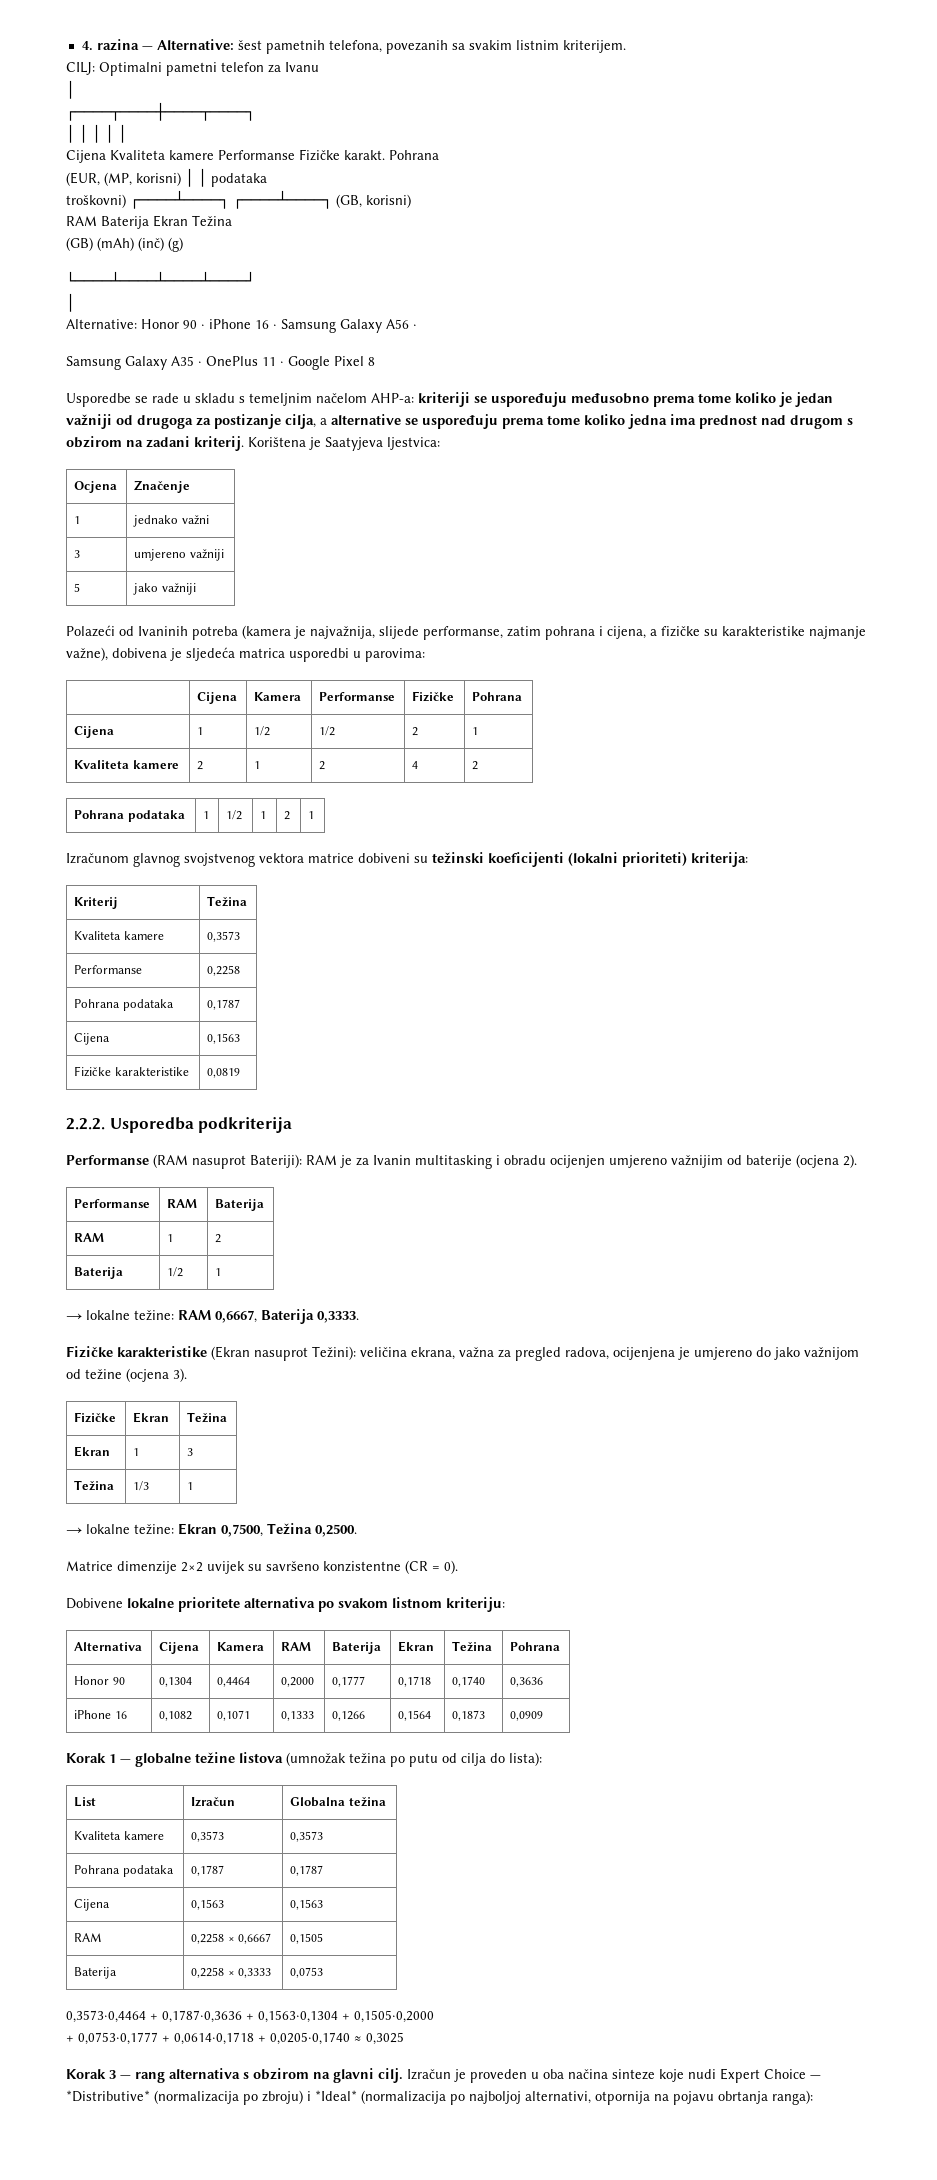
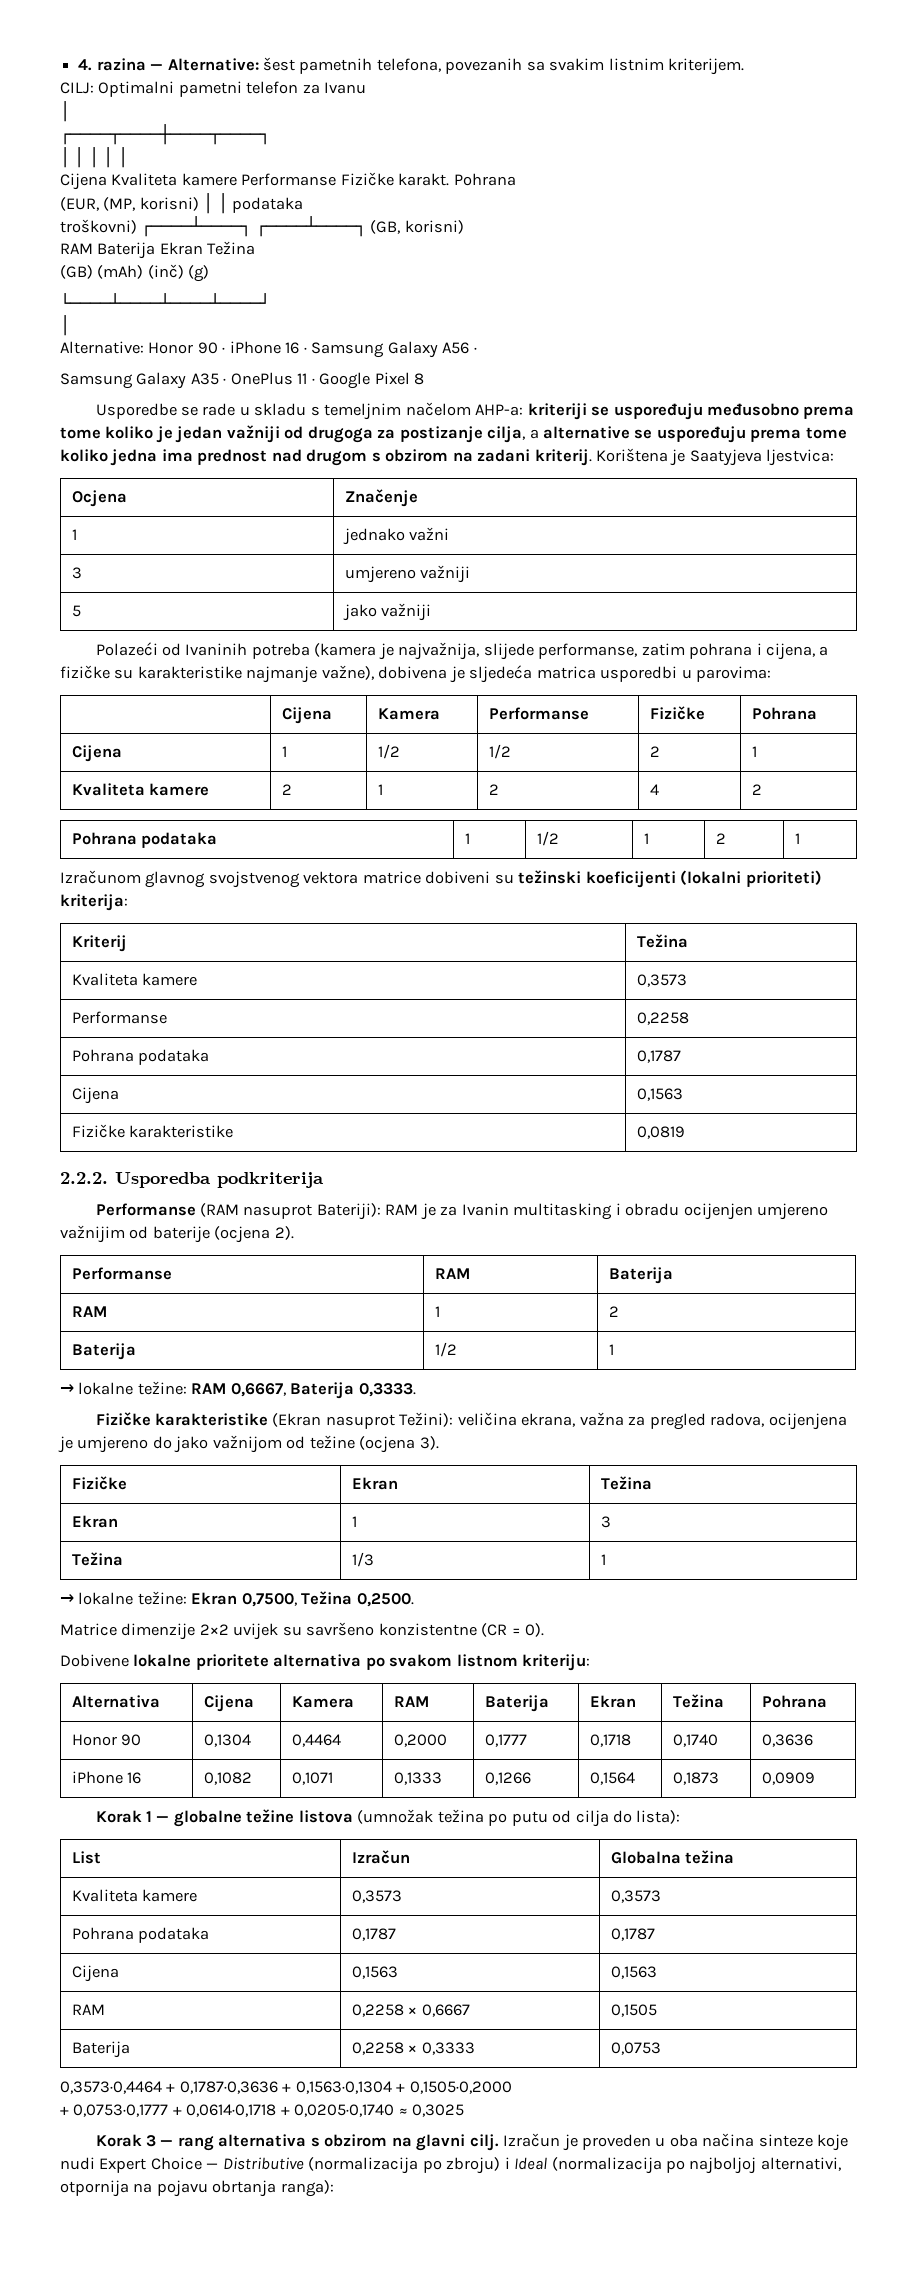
[66,2090,150,2102] *Distributive* -> [222,2157,304,2170] Distributive
[315,2090,357,2101] *Ideal* -> [514,2157,548,2170] Ideal

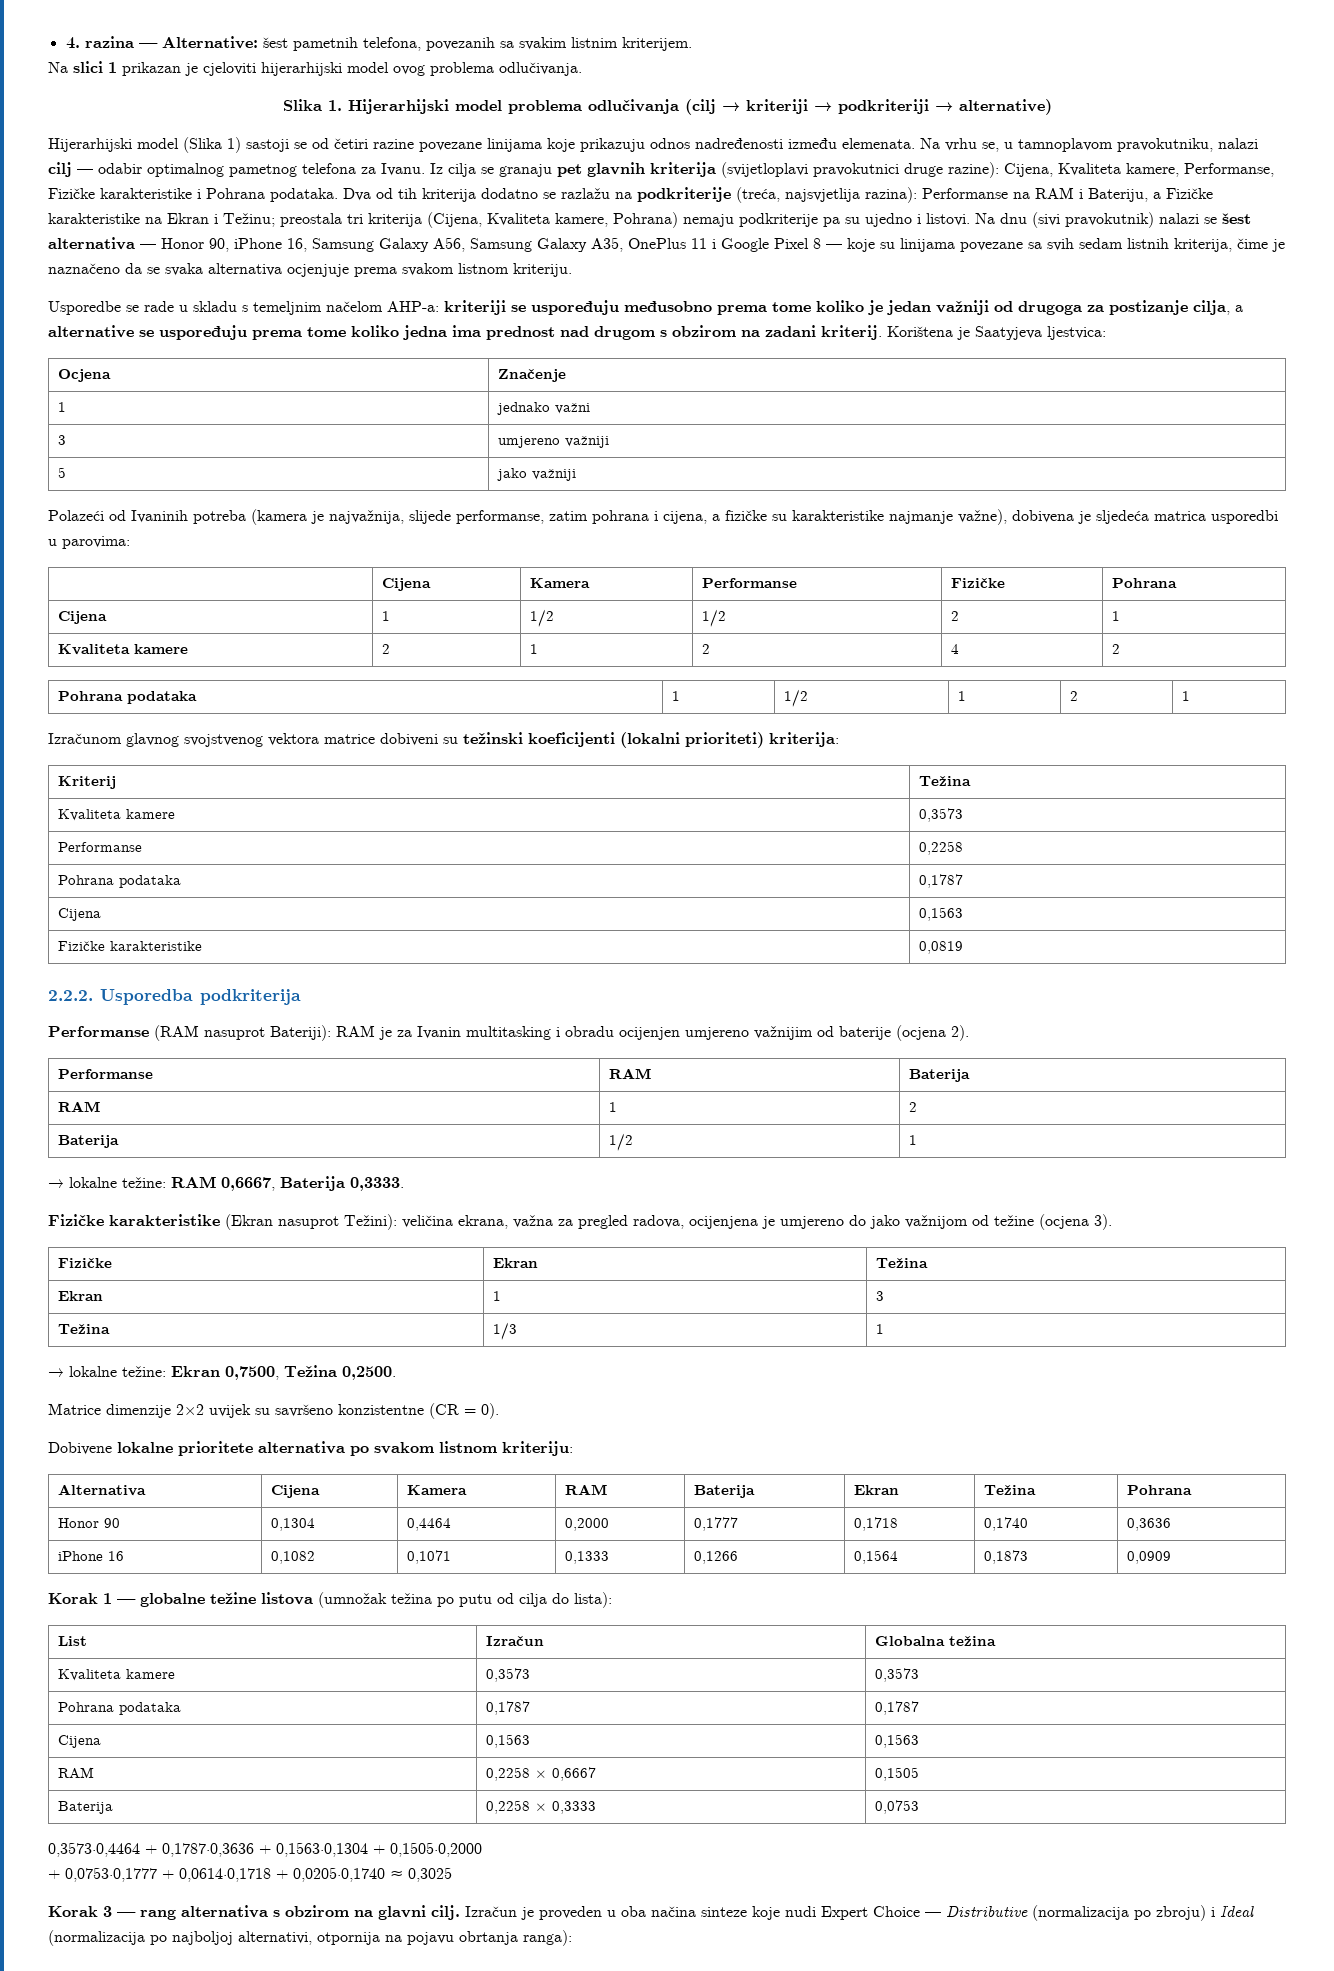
[60,81,367,97] [60,101,70,122] [60,124,270,145] [60,147,128,168] [60,172,516,190] [60,193,304,214] [60,216,464,237] [60,241,256,259] [60,264,210,282] [60,293,270,309] [60,315,70,336] [60,341,477,358] [60,372,227,389] CILJ: Optimalni pametni telefon za Ivanu // │ // ┌────┬────┼────┬────┐ // │ │ │ │ │ // Cijena Kvaliteta kamere Performanse Fizičke karakt. Pohrana // (EUR, (MP, korisni) │ │ podataka // troškovni) ┌────┴────┐ ┌────┴────┐ (GB, korisni) // RAM Baterija Ekran Težina // (GB) (mAh) (inč) (g) // └────┴────┴────┴────┘ // │ // Alternative: Honor 90 · iPhone 16 · Samsung Galaxy A56 · // Samsung Galaxy A35 · -> [48,61,582,76] [282,99,1052,115] [48,137,1258,153] [48,162,1274,178] [48,187,1213,203] [48,212,1251,228] [48,237,623,252] Na slici 1 prikazan je cjeloviti hijerarhijski model ovog problema odlučivanja. // Slika 1. Hijerarhijski model problema odlučivanja (cilj → kriteriji → podkriteriji → alternative) // Hijerarhijski model (Slika 1) sastoji se od četiri razine povezane linijama koje prikazuju odnos nadređenosti između elemenata. Na vrhu se, u tamnoplavom pravokutniku, nalazi cilj — odabir optimalnog pametnog telefona za Ivanu. Iz cilja se granaju pet glavnih kriterija (svijetloplavi pravokutnici druge razine): Cijena, Kvaliteta kamere, Performanse, Fizičke karakteristike i Pohrana podataka. Dva od tih kriterija dodatno se razlažu na podkriterije (treća, najsvjetlija razina): Performanse na RAM i Bateriju, a Fizičke karakteristike na Ekran i Težinu; preostala tri kriterija (Cijena, Kvaliteta kamere, Pohrana) nemaju podkriterije pa su ujedno i listovi. Na dnu (sivi pravokutnik) nalazi se šest alternativa — Honor 90, iPhone 16, Samsung Galaxy A56, Samsung Galaxy A35,
[311,378,315,384] · -> [712,239,716,249] i
(425, 379) none -> [826,238,1285,252] [48,263,572,277] — koje su linijama povezane sa svih sedam listnih kriterija, čime je naznačeno da se svaka alternativa ocjenjuje prema svakom listnom kriteriju.

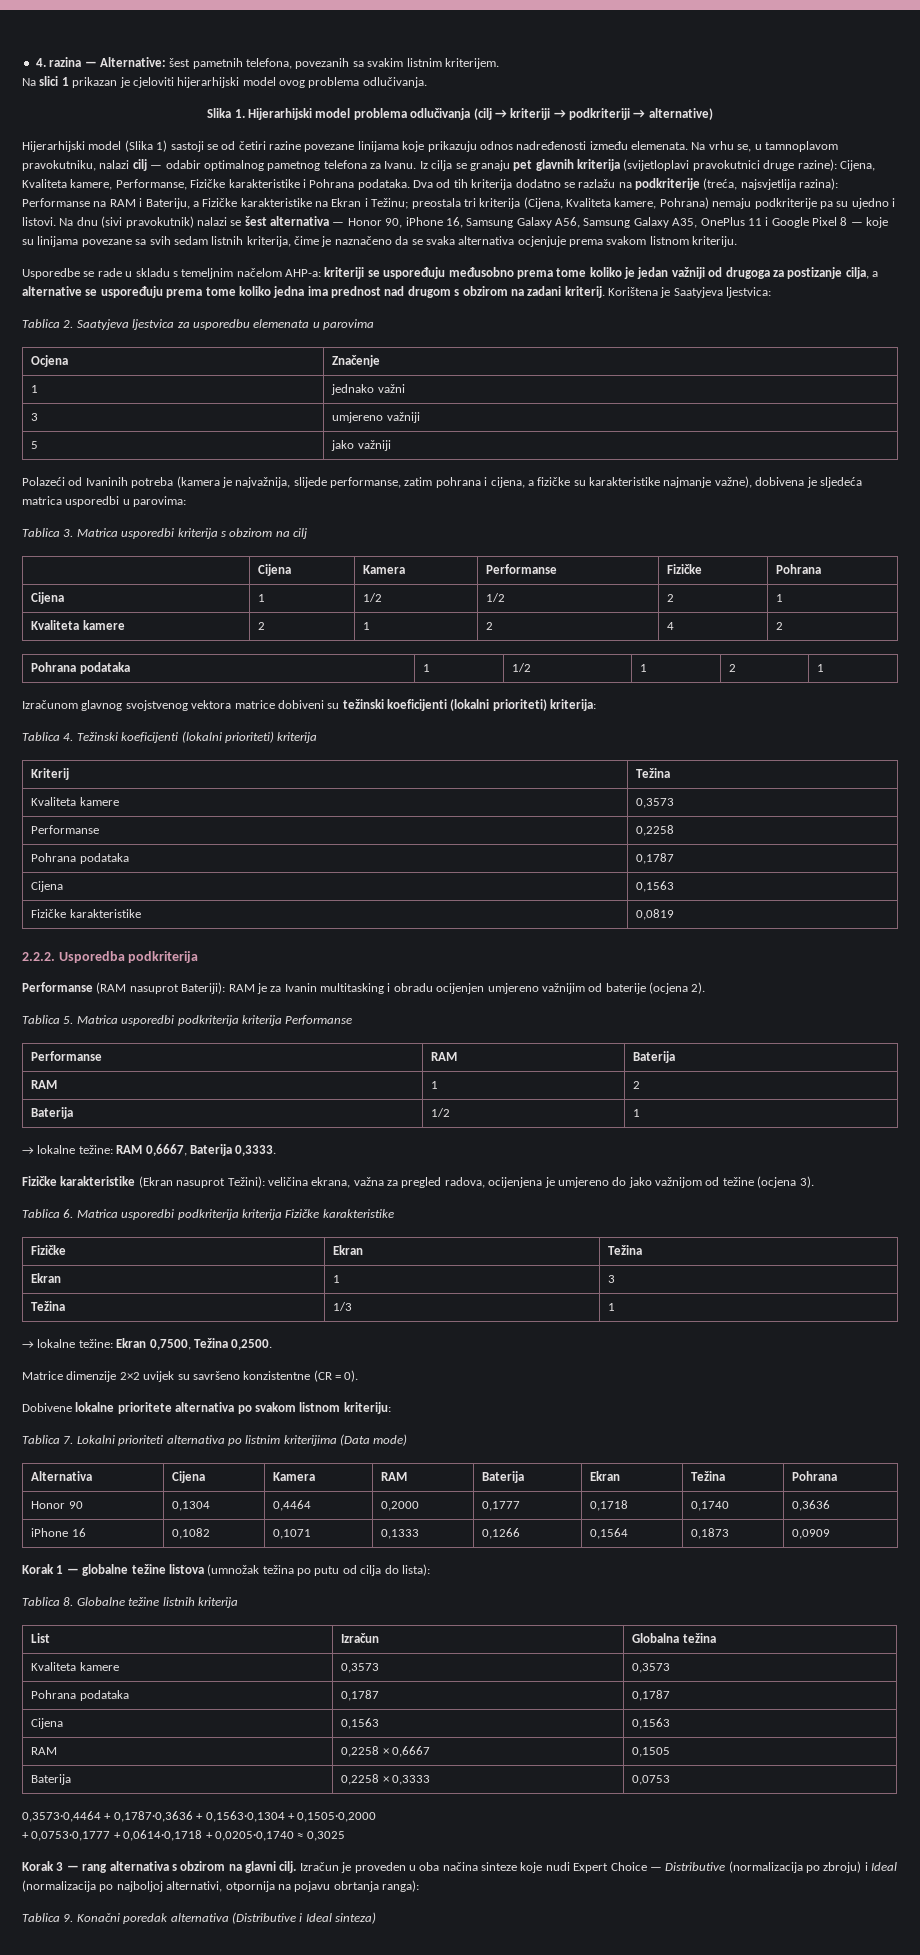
(1106, 333) none -> [22,319,374,330] // Tablica 2. Saatyjeva ljestvica za usporedbu elemenata u parovima
(130, 542) none -> [22,528,307,539] // Tablica 3. Matrica usporedbi kriterija s obzirom na cilj
(839, 739) none -> [22,731,318,743] // Tablica 4. Težinski koeficijenti (lokalni prioriteti) kriterija
(969, 1033) none -> [22,1015,353,1026] // Tablica 5. Matrica usporedbi podkriterija kriterija Performanse
(1112, 1222) none -> [22,1209,394,1220] // Tablica 6. Matrica usporedbi podkriterija kriterija Fizičke karakteristike
(573, 1448) none -> [22,1434,408,1446] // Tablica 7. Lokalni prioriteti alternativa po listnim kriterijima (Data mode)
(612, 1600) none -> [22,1597,238,1608] // Tablica 8. Globalne težine listnih kriterija
(572, 1938) none -> [22,1912,376,1924] // Tablica 9. Konačni poredak alternativa (Distributive i Ideal sinteza)

